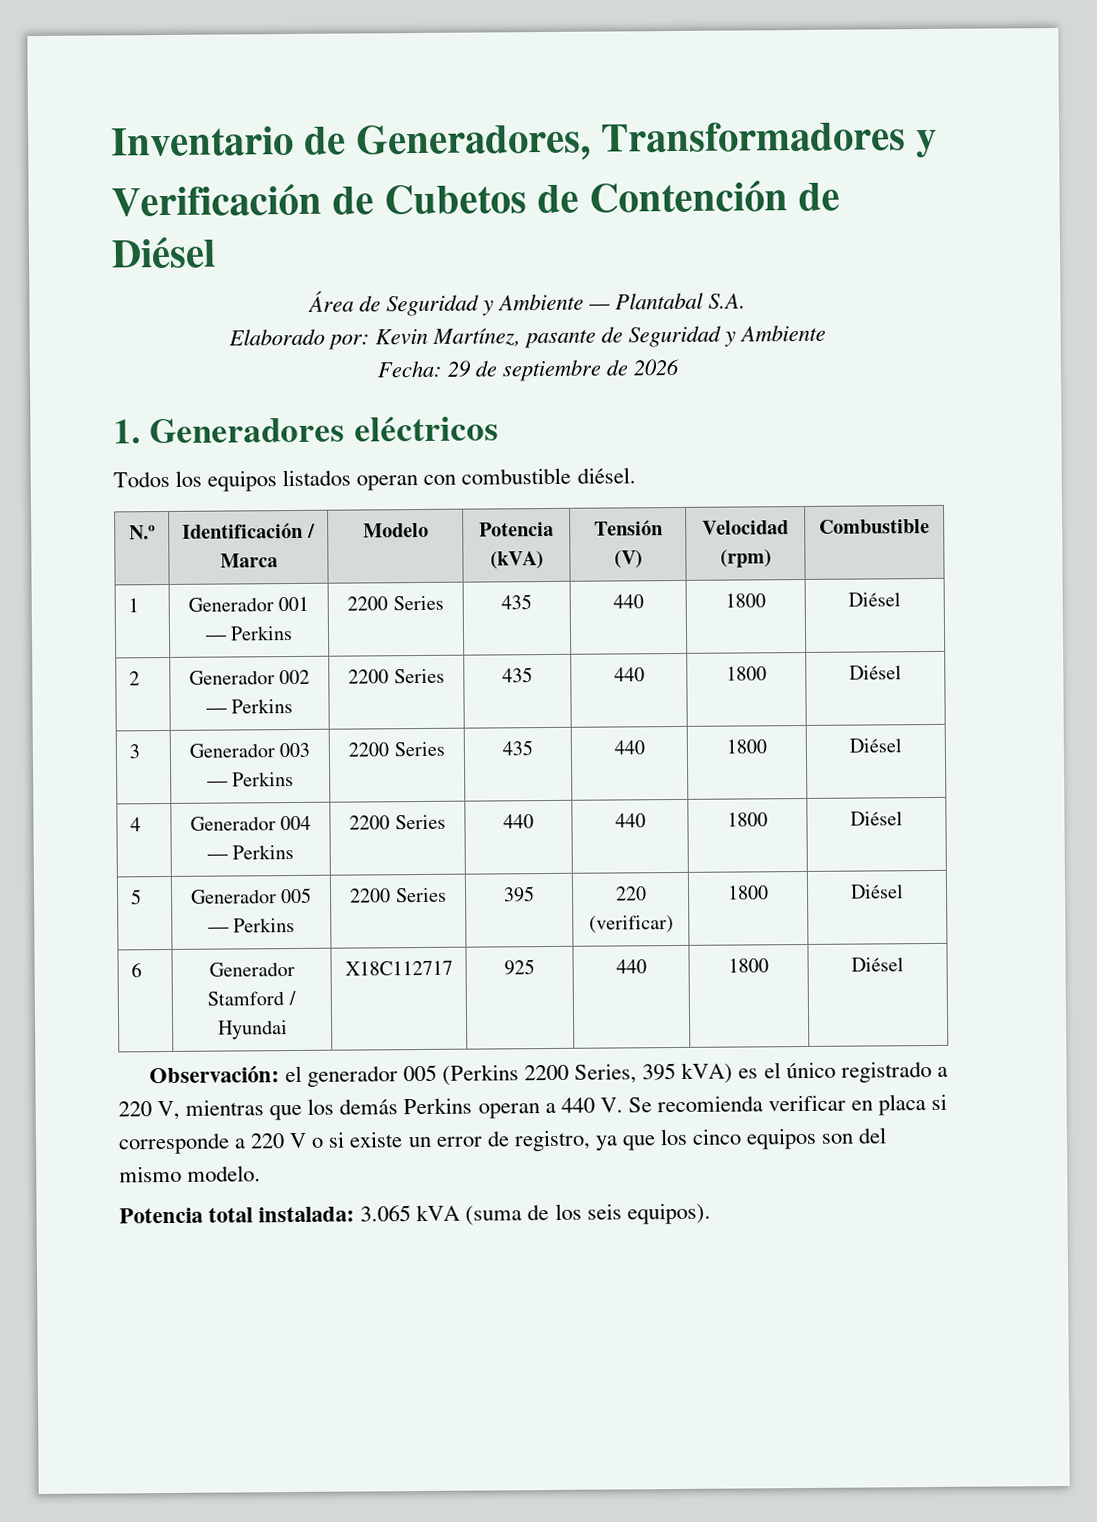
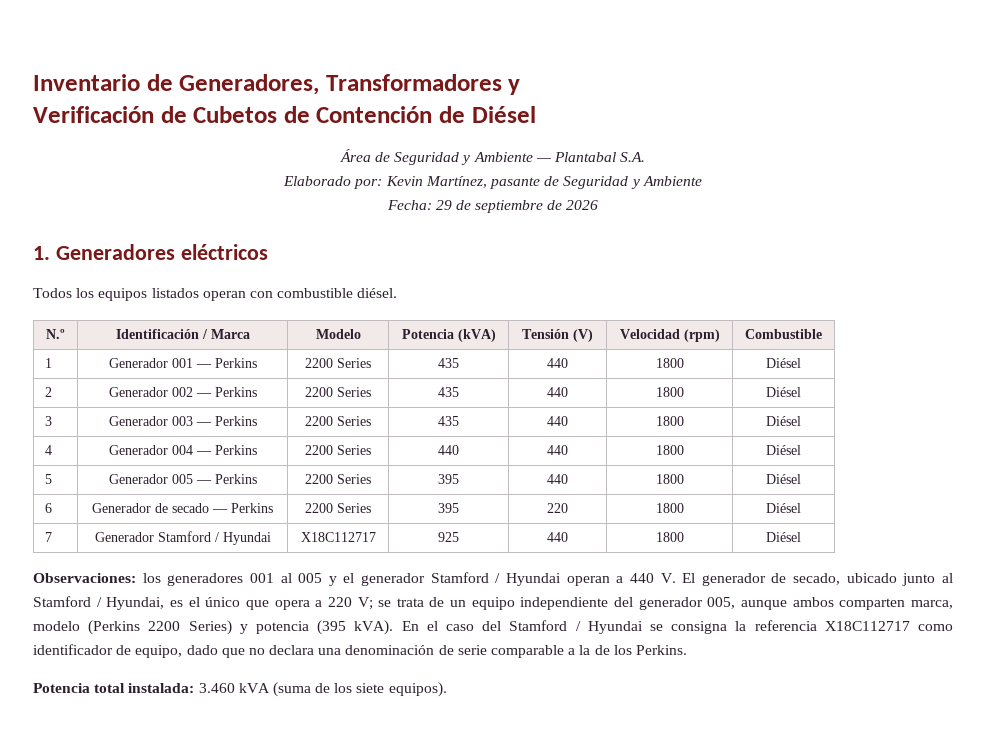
[614,886,647,901] [588,915,674,934] 220 (verificar) -> [547,474,568,484] 440
(142, 970) none -> [92,503,273,513] [305,503,371,513] [438,503,459,513] [547,503,568,513] [655,503,684,513] [766,503,801,513] [45,532,53,542] | Generador de secado — Perkins | 2200 Series | 395 | 220 | 1800 | Diésel // 7
[148,1061,948,1087] [118,1093,948,1121] [118,1127,888,1155] [119,1165,262,1183] Observación: el generador 005 (Perkins 2200 Series, 395 kVA) es el único registrado a 220 V, mientras que los demás Perkins operan a 440 V. Se recomienda verificar en placa si corresponde a 220 V o si existe un error de registro, ya que los cinco equipos son del mismo modelo. -> [33,572,953,586] [33,596,954,610] [33,620,954,635] [33,644,687,658] Observaciones: los generadores 001 al 005 y el generador Stamford / Hyundai operan a 440 V. El generador de secado, ubicado junto al Stamford / Hyundai, es el único que opera a 220 V; se trata de un equipo independiente del generador 005, aunque ambos comparten marca, modelo (Perkins 2200 Series) y potencia (395 kVA). En el caso del Stamford / Hyundai se consigna la referencia X18C112717 como identificador de equipo, dado que no declara una denominación de serie comparable a la de los Perkins.
[360,1205,412,1222] 3.065 -> [198,683,235,693] 3.460
[586,1203,622,1220] seis -> [356,683,385,693] siete

